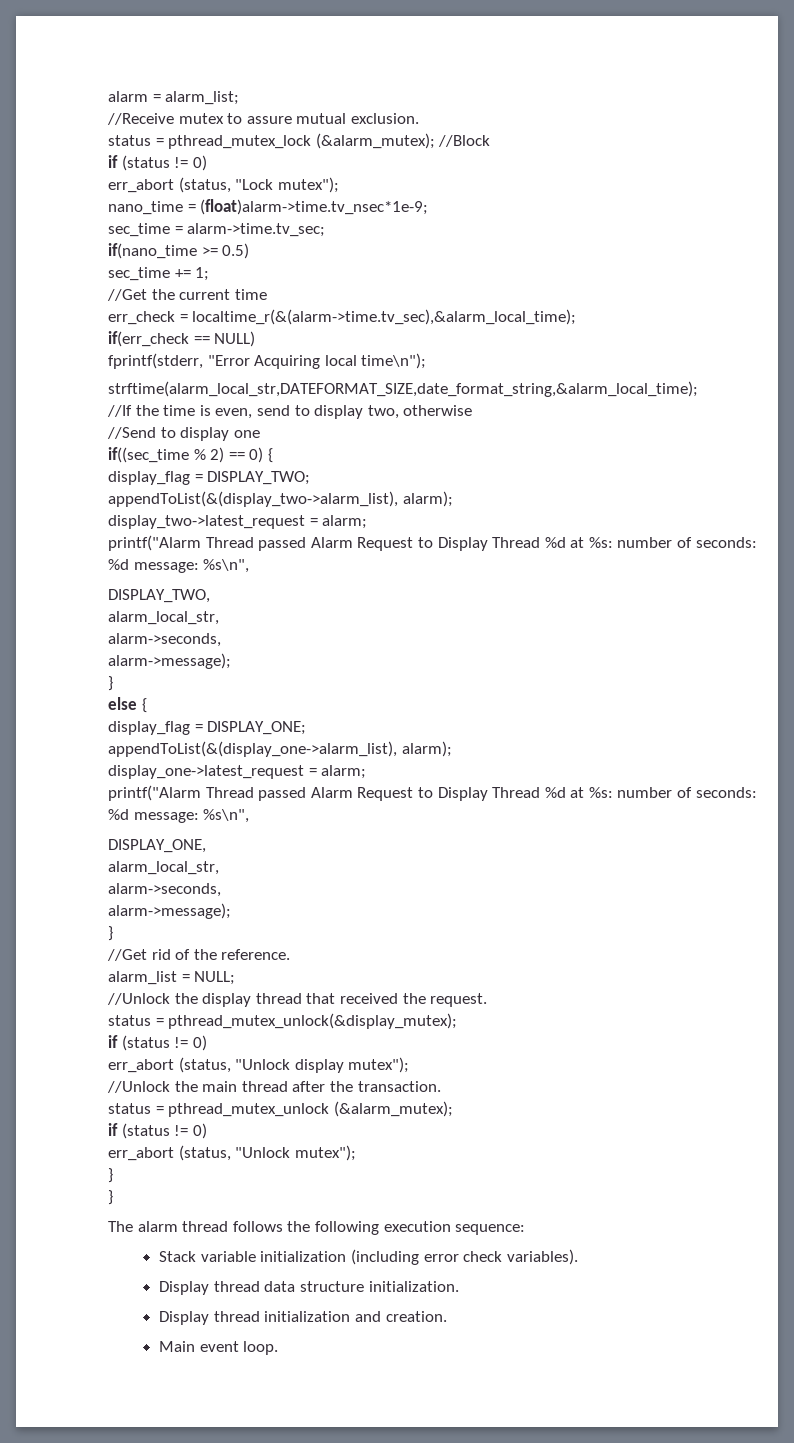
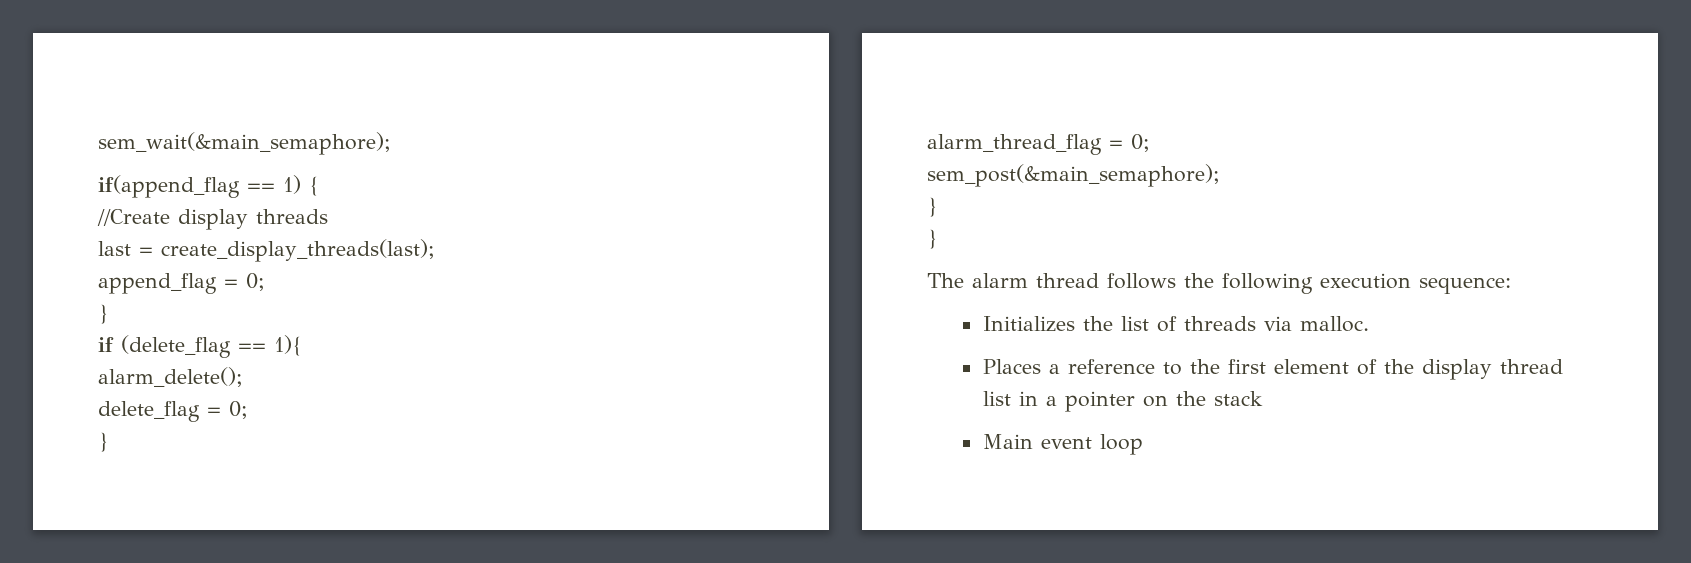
[108,91,240,105] [107,113,419,125] [108,133,491,149] [108,155,207,171] [108,177,339,193] [108,199,429,215] [108,223,326,237] [108,243,250,259] [108,267,210,281] [107,289,267,301] [108,309,577,325] [108,331,256,347] [108,353,427,369] [108,381,698,397] [107,405,473,419] [107,427,260,441] [108,447,273,463] [108,471,311,485] [108,491,453,507] [108,515,368,529] [108,535,757,551] [108,559,250,573] [108,589,210,603] [108,611,219,625] [108,633,221,647] [108,653,231,669] [108,676,113,691] [108,697,147,713] [108,721,307,735] [108,741,452,757] [108,765,367,779] [108,785,757,801] [108,809,250,823] [108,839,206,853] [108,861,219,875] [108,883,221,897] [108,903,231,919] [108,926,113,941] [107,949,291,961] [108,971,236,985] [107,993,488,1007] [108,1013,458,1029] [108,1035,207,1051] [108,1057,410,1073] [107,1081,441,1093] [108,1101,453,1117] [108,1123,207,1139] [108,1145,356,1161] alarm = alarm_list; // //Receive mutex to assure mutual exclusion. // status = pthread_mutex_lock (&alarm_mutex); //Block // if (status != 0) // err_abort (status, "Lock mutex"); // nano_time = (float)alarm->time.tv_nsec*1e-9; // sec_time = alarm->time.tv_sec; // if(nano_time >= 0.5) // sec_time += 1; // //Get the current time // err_check = localtime_r(&(alarm->time.tv_sec),&alarm_local_time); // if(err_check == NULL) // fprintf(stderr, "Error Acquiring local time\n"); // strftime(alarm_local_str,DATEFORMAT_SIZE,date_format_string,&alarm_local_time); // //If the time is even, send to display two, otherwise // //Send to display one // if((sec_time % 2) == 0) { // display_flag = DISPLAY_TWO; // appendToList(&(display_two->alarm_list), alarm); // display_two->latest_request = alarm; // printf("Alarm Thread passed Alarm Request to Display Thread %d at %s: number of seconds: %d message: %s\n", // DISPLAY_TWO, // alarm_local_str, // alarm->seconds, // alarm->message); // } // else { // display_flag = DISPLAY_ONE; // appendToList(&(display_one->alarm_list), alarm); // display_one->latest_request = alarm; // printf("Alarm Thread passed Alarm Request to Display Thread %d at %s: number of seconds: %d message: %s\n", // DISPLAY_ONE, // alarm_local_str, // alarm->seconds, // alarm->message); // } // //Get rid of the reference. // alarm_list = NULL; // //Unlock the display thread that received the request. // status = pthread_mutex_unlock(&display_mutex); // if (status != 0) // err_abort (status, "Unlock display mutex"); // //Unlock the main thread after the transaction. // status = pthread_mutex_unlock (&alarm_mutex); // if (status != 0) // err_abort (status, "Unlock mutex"); -> [98,132,391,155] [98,175,320,198] [97,209,328,230] [98,239,435,262] [98,273,265,294] [98,304,109,324] [98,335,303,358] [98,367,243,387] [98,401,248,422] [98,432,109,452] [927,134,1150,155] [927,164,1220,187] sem_wait(&main_semaphore); // if(append_flag == 1) { // //Create display threads // last = create_display_threads(last); // append_flag = 0; // } // if (delete_flag == 1){ // alarm_delete(); // delete_flag = 0; // } // alarm_thread_flag = 0; // sem_post(&main_semaphore);
[159,1249,578,1265] [159,1281,459,1295] [159,1311,447,1325] Stack variable initialization (including error check variables). // Display thread data structure initialization. // Display thread initialization and creation. -> [982,316,1369,332] [982,359,1563,380] [982,391,1263,412] Initializes the list of threads via malloc. // Places a reference to the first element of the display thread list in a pointer on the stack
[243,1341,279,1355] loop. -> [1099,434,1143,455] loop

